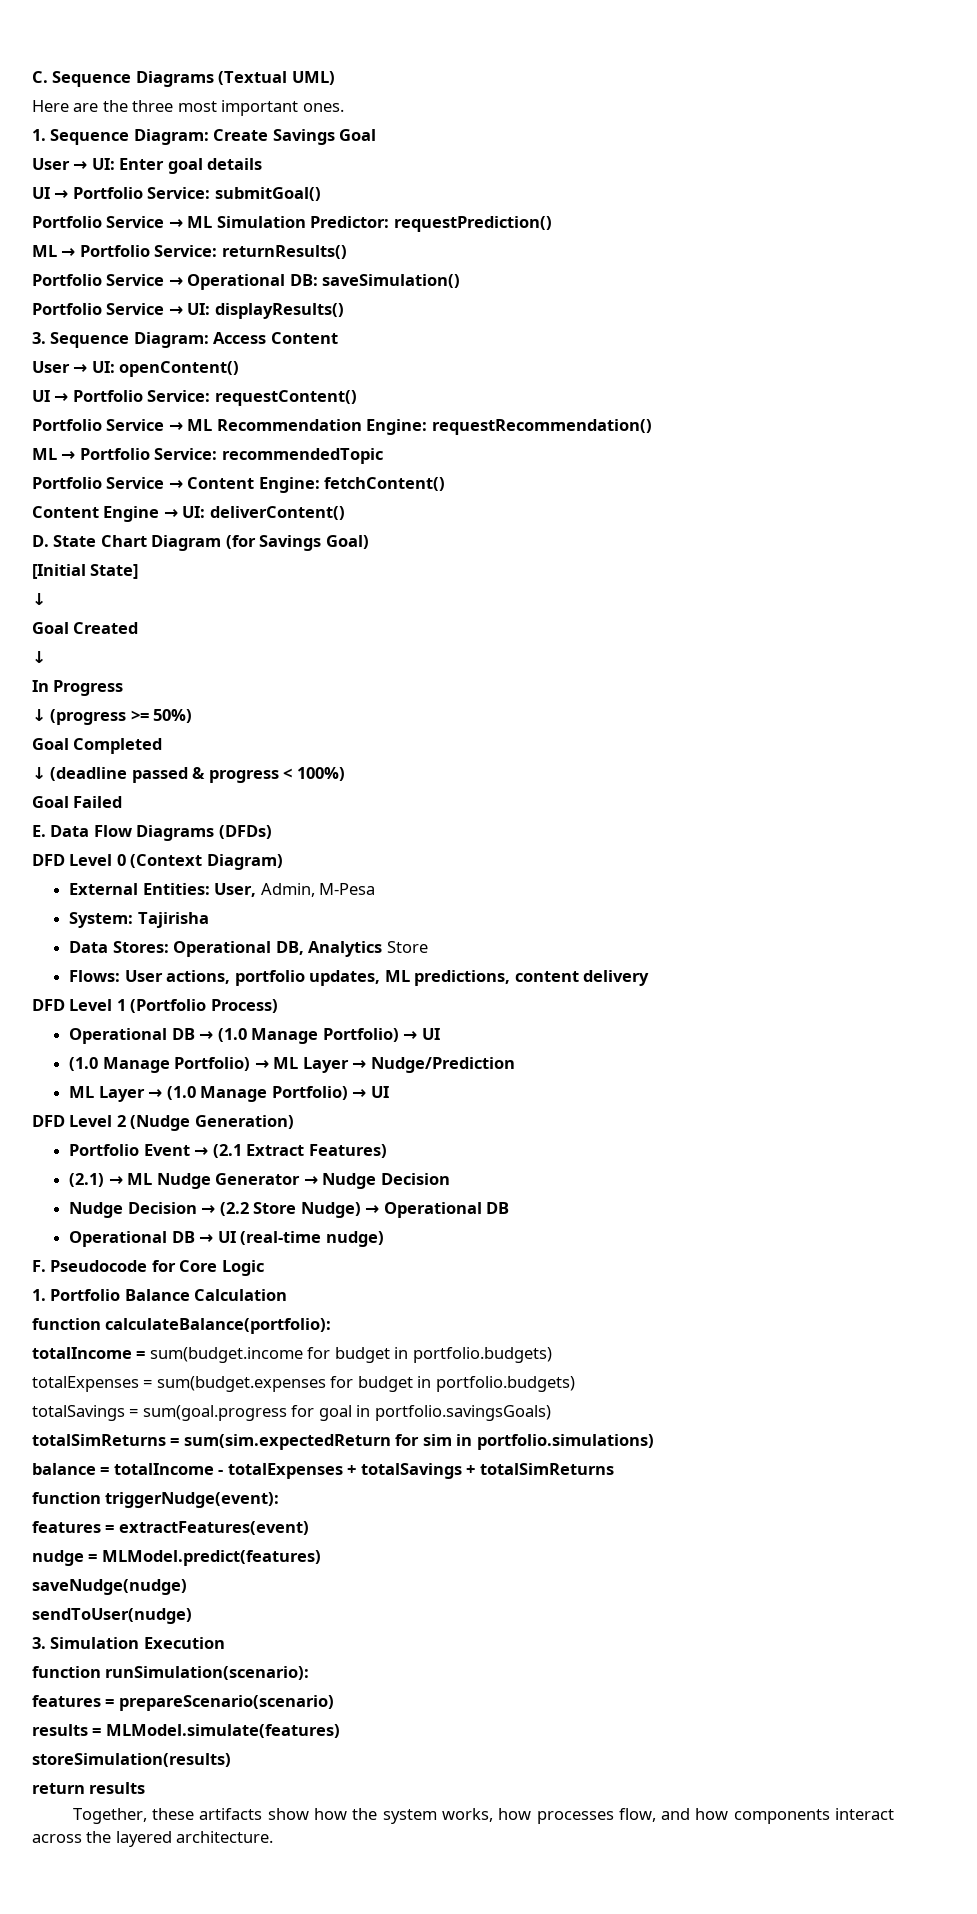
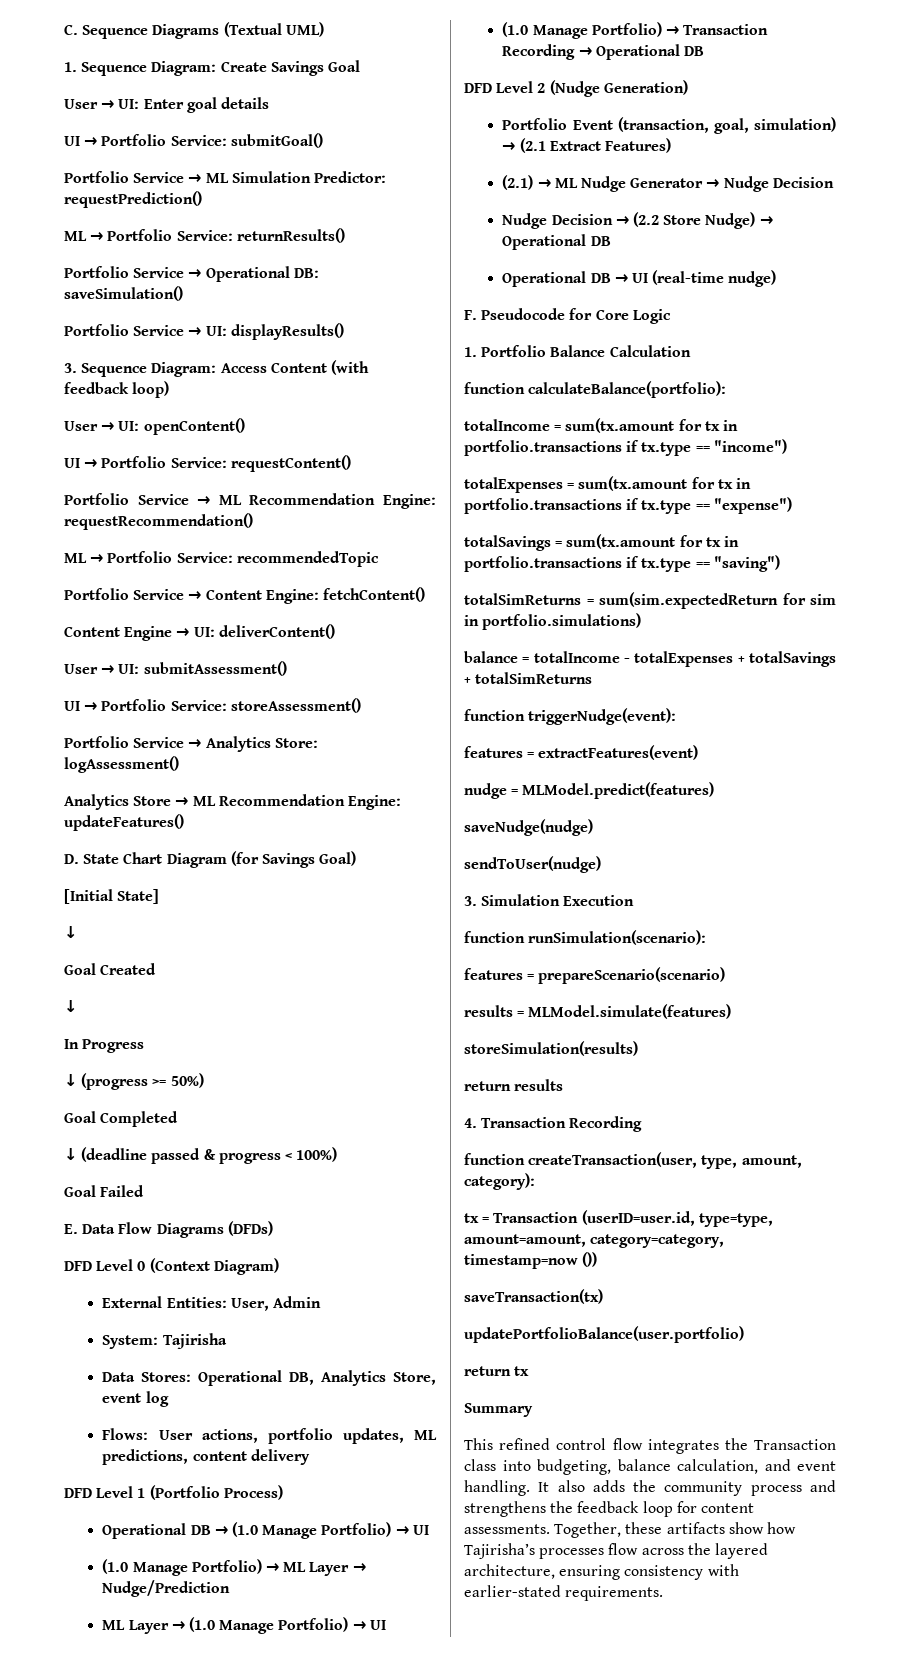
[32,100,344,116] // Here are the three most important ones. -> (324, 29) none
(338, 338) none -> [330,360,369,375] [64,381,170,398] (with feedback loop)
(345, 513) none -> [64,661,287,676] [64,698,361,713] [64,736,318,752] [64,756,179,773] [64,794,401,810] [64,814,184,831] // User → UI: submitAssessment() // UI → Portfolio Service: storeAssessment() // Portfolio Service → Analytics Store: logAssessment() // Analytics Store → ML Recommendation Engine: updateFeatures()
[260,883,376,897] Admin, M-Pesa -> [272,1296,321,1308] Admin
[386,941,428,953] Store -> [393,1372,436,1385] [102,1391,169,1407] Store, event log
(389, 1092) none -> [502,22,769,39] [502,44,704,60] // (1.0 Manage Portfolio) → Transaction Recording → Operational DB
(190, 1150) none -> [617,117,836,134] (transaction, goal, simulation)
[149,1347,552,1363] [32,1376,575,1392] [32,1405,551,1421] sum(budget.income for budget in portfolio.budgets) // totalExpenses = sum(budget.expenses for budget in portfolio.budgets) // totalSavings = sum(goal.progress for goal in portfolio.savingsGoals) -> [565,418,738,433] [464,439,787,456] [464,476,751,493] [464,497,792,514] [464,534,739,551] [464,555,780,572] sum(tx.amount for tx in portfolio.transactions if tx.type == "income") // totalExpenses = sum(tx.amount for tx in portfolio.transactions if tx.type == "expense") // totalSavings = sum(tx.amount for tx in portfolio.transactions if tx.type == "saving")
(146, 1788) none -> [464,1116,643,1132] [464,1152,802,1169] [464,1173,535,1190] [464,1210,773,1227] [464,1234,725,1248] [464,1252,598,1269] [464,1289,603,1304] [464,1326,744,1343] [464,1366,530,1376] [464,1403,533,1417] [464,1438,836,1454] [464,1459,836,1475] [464,1480,836,1496] [464,1501,754,1517] [464,1524,550,1534] 4. Transaction Recording // function createTransaction(user, type, amount, category): // tx = Transaction (userID=user.id, type=type, amount=amount, category=category, timestamp=now ()) // saveTransaction(tx) // updatePortfolioBalance(user.portfolio) // return tx // Summary // This refined control flow integrates the Transaction class into budgeting, balance calculation, and event handling. It also adds the community process and strengthens the feedback loop for content assessments.
[352,1808,894,1824] [32,1831,274,1847] the system works, how processes flow, and how components interact across the layered architecture. -> [464,1543,768,1559] [464,1564,739,1580] [464,1585,664,1601] Tajirisha’s processes flow across the layered architecture, ensuring consistency with earlier-stated requirements.

